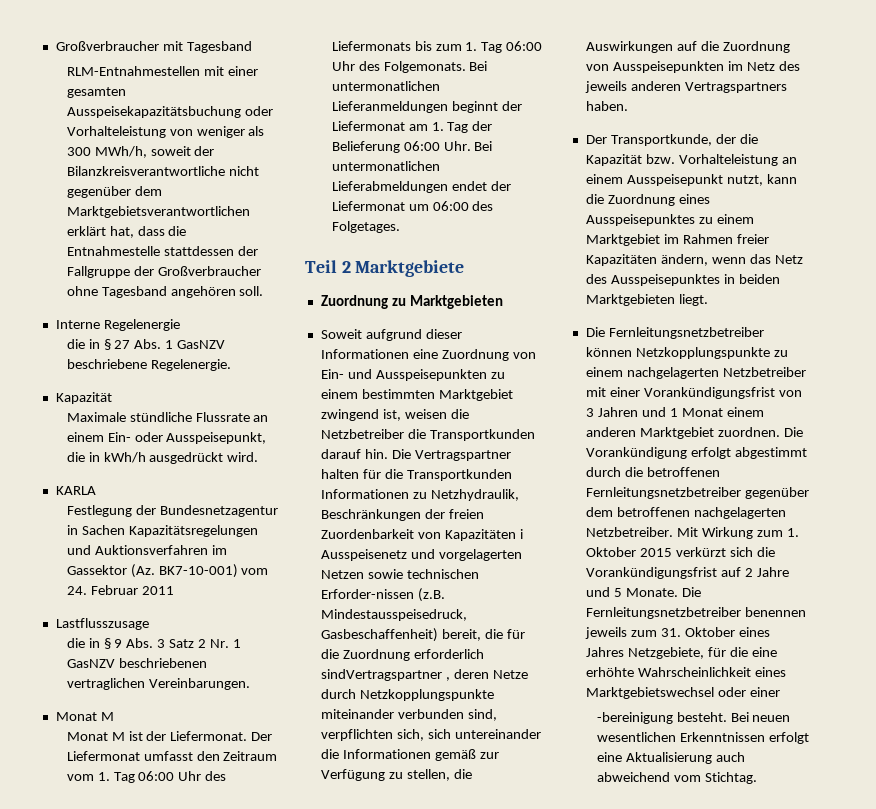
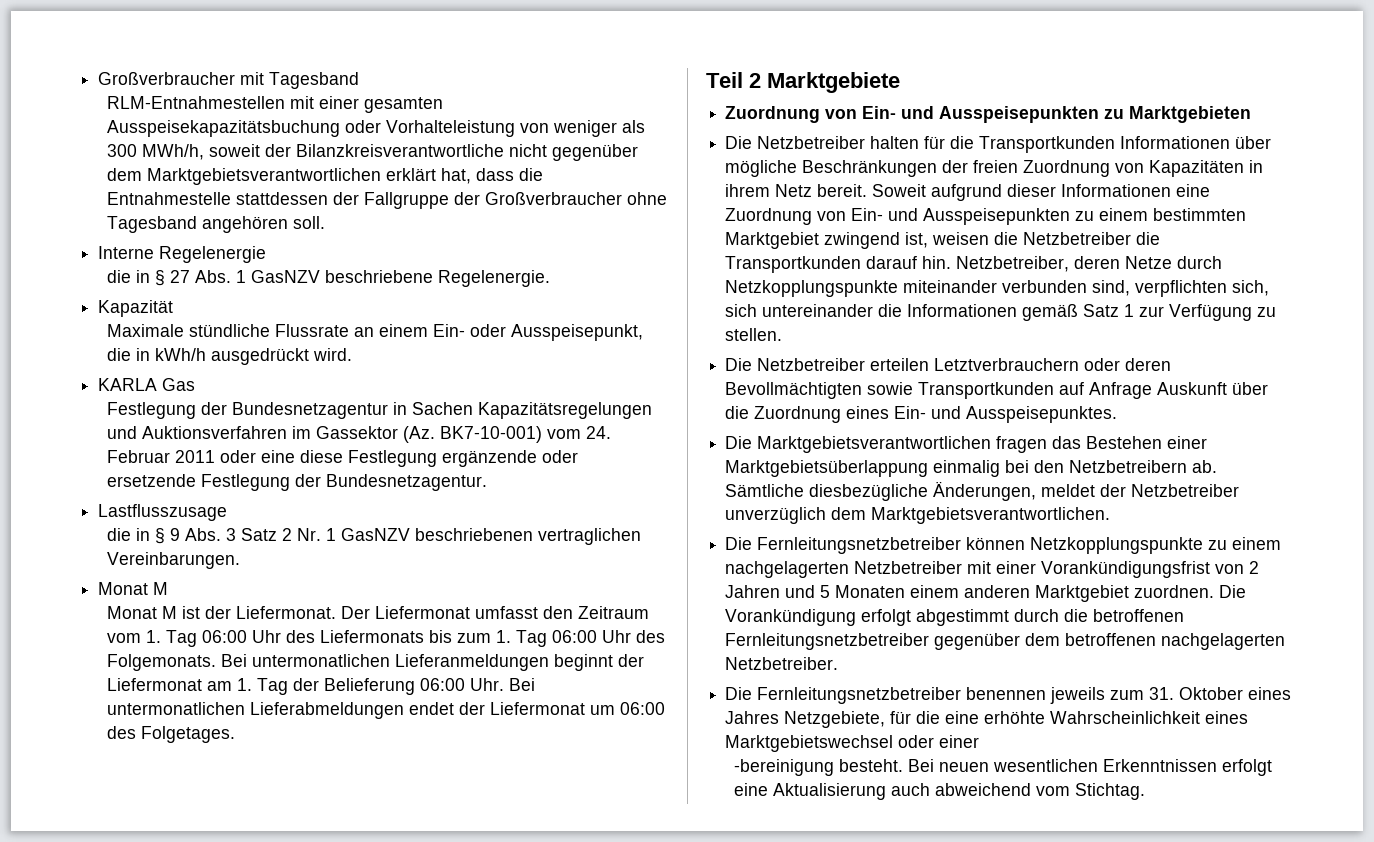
(96, 490) none -> [162,378,196,391] Gas
(174, 590) none -> [220,450,579,467] [107,474,488,491] oder eine diese Festlegung ergänzende oder ersetzende Festlegung der Bundesnetzagentur.
[391,295,503,309] zu Marktgebieten // -> [825,106,1252,123] [725,136,1272,153] [725,160,1264,177] [725,184,868,197] von Ein- und Ausspeisepunkten zu Marktgebieten // Die Netzbetreiber halten für die Transportkunden Informationen über mögliche Beschränkungen der freien Zuordnung von Kapazitäten in ihrem Netz bereit.
[391,449,511,461] [320,469,512,481] [320,489,519,501] [320,509,484,521] [320,529,523,541] [320,549,522,561] [320,569,479,579] [320,588,445,602] [320,609,467,621] [320,628,525,642] [320,649,484,661] [320,669,450,681] Die Vertragspartner halten für die Transportkunden Informationen zu Netzhydraulik, Beschränkungen der freien Zuordenbarkeit von Kapazitäten i Ausspeisenetz und vorgelagerten Netzen sowie technischen Erforder-nissen (z.B. Mindestausspeisedruck, Gasbeschaffenheit) bereit, die für die Zuordnung erforderlich sindVertragspartner , -> [956,256,1070,272] Netzbetreiber,
(476, 755) none -> [1083,304,1135,317] Satz 1
[406,769,472,781] [585,41,790,53] [585,61,800,73] [584,81,787,93] [585,101,628,111] [585,134,758,146] [585,154,797,166] [585,174,797,186] [585,194,710,206] [585,214,754,226] [585,234,769,246] [585,254,803,266] [585,274,780,286] [585,294,708,306] stellen, die Auswirkungen auf die Zuordnung von Ausspeisepunkten im Netz des jeweils anderen Vertragspartners haben. // Der Transportkunde, der die Kapazität bzw. Vorhalteleistung an einem Ausspeisepunkt nutzt, kann die Zuordnung eines Ausspeisepunktes zu einem Marktgebiet im Rahmen freier Kapazitäten ändern, wenn das Netz des Ausspeisepunktes in beiden Marktgebieten liegt. -> [725,328,783,341] [725,358,1172,371] [725,382,1269,399] [725,406,1118,423] [725,436,1208,453] [725,460,1218,477] [725,481,1240,501] [725,507,1111,524] stellen. // Die Netzbetreiber erteilen Letztverbrauchern oder deren Bevollmächtigten sowie Transportkunden auf Anfrage Auskunft über die Zuordnung eines Ein- und Ausspeisepunktes. // Die Marktgebietsverantwortlichen fragen das Bestehen einer Marktgebietsüberlappung einmalig bei den Netzbetreibern ab. Sämtliche diesbezügliche Änderungen, meldet der Netzbetreiber unverzüglich dem Marktgebietsverantwortlichen.
[585,408,594,417] 3 -> [1249,561,1260,574] 2
[669,408,723,417] 1 Monat -> [820,585,906,598] 5 Monaten
[676,527,799,539] [585,547,775,557] [585,567,789,579] [585,587,678,597] Mit Wirkung zum 1. Oktober 2015 verkürzt sich die Vorankündigungsfrist auf 2 Jahre und 5 Monate. -> (839, 663) //

